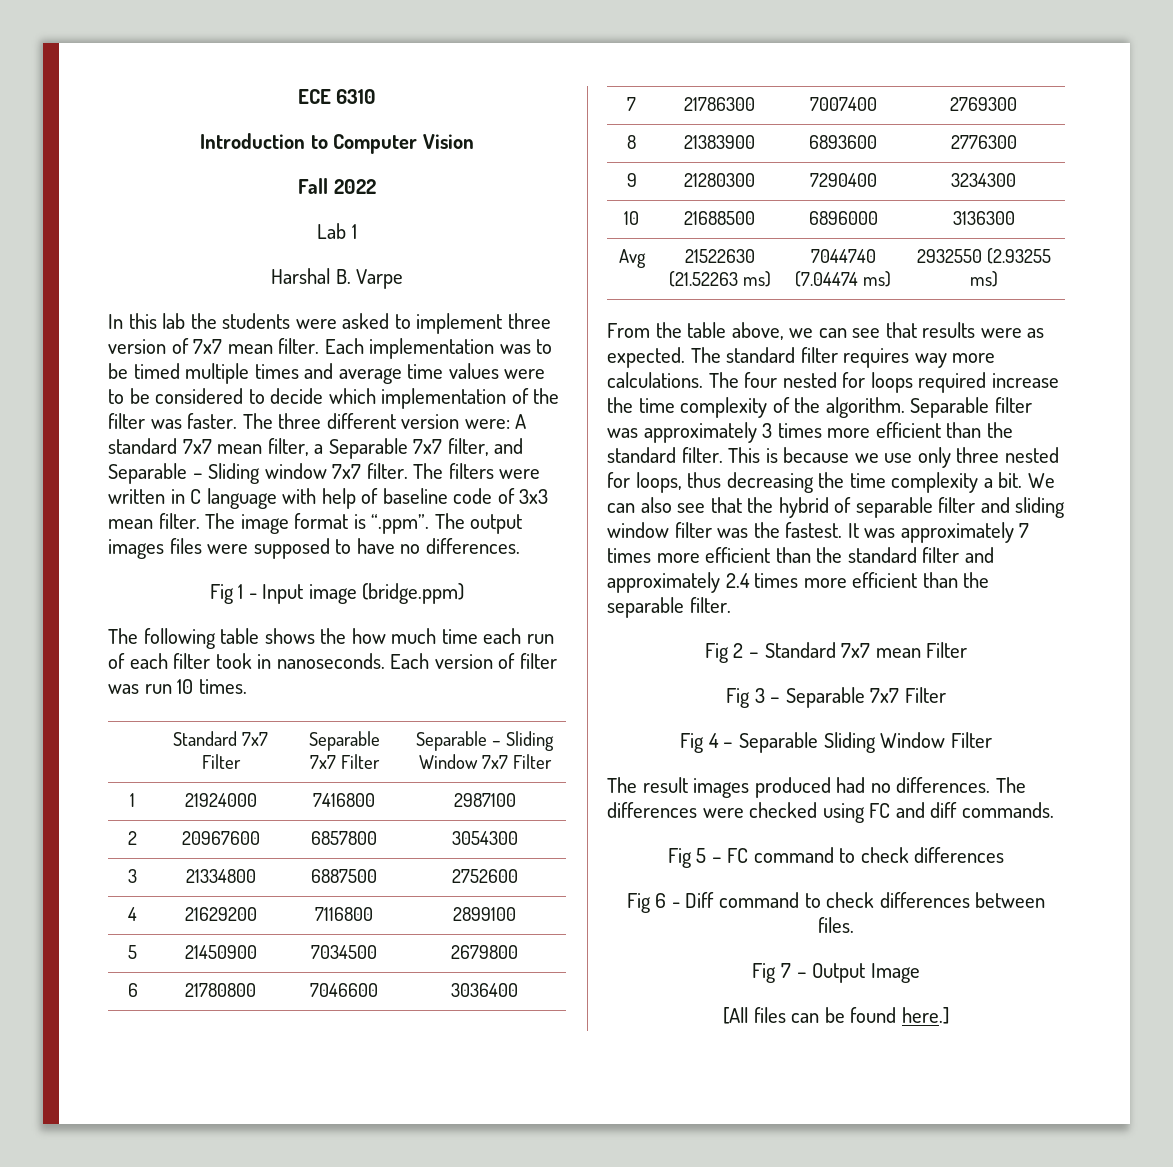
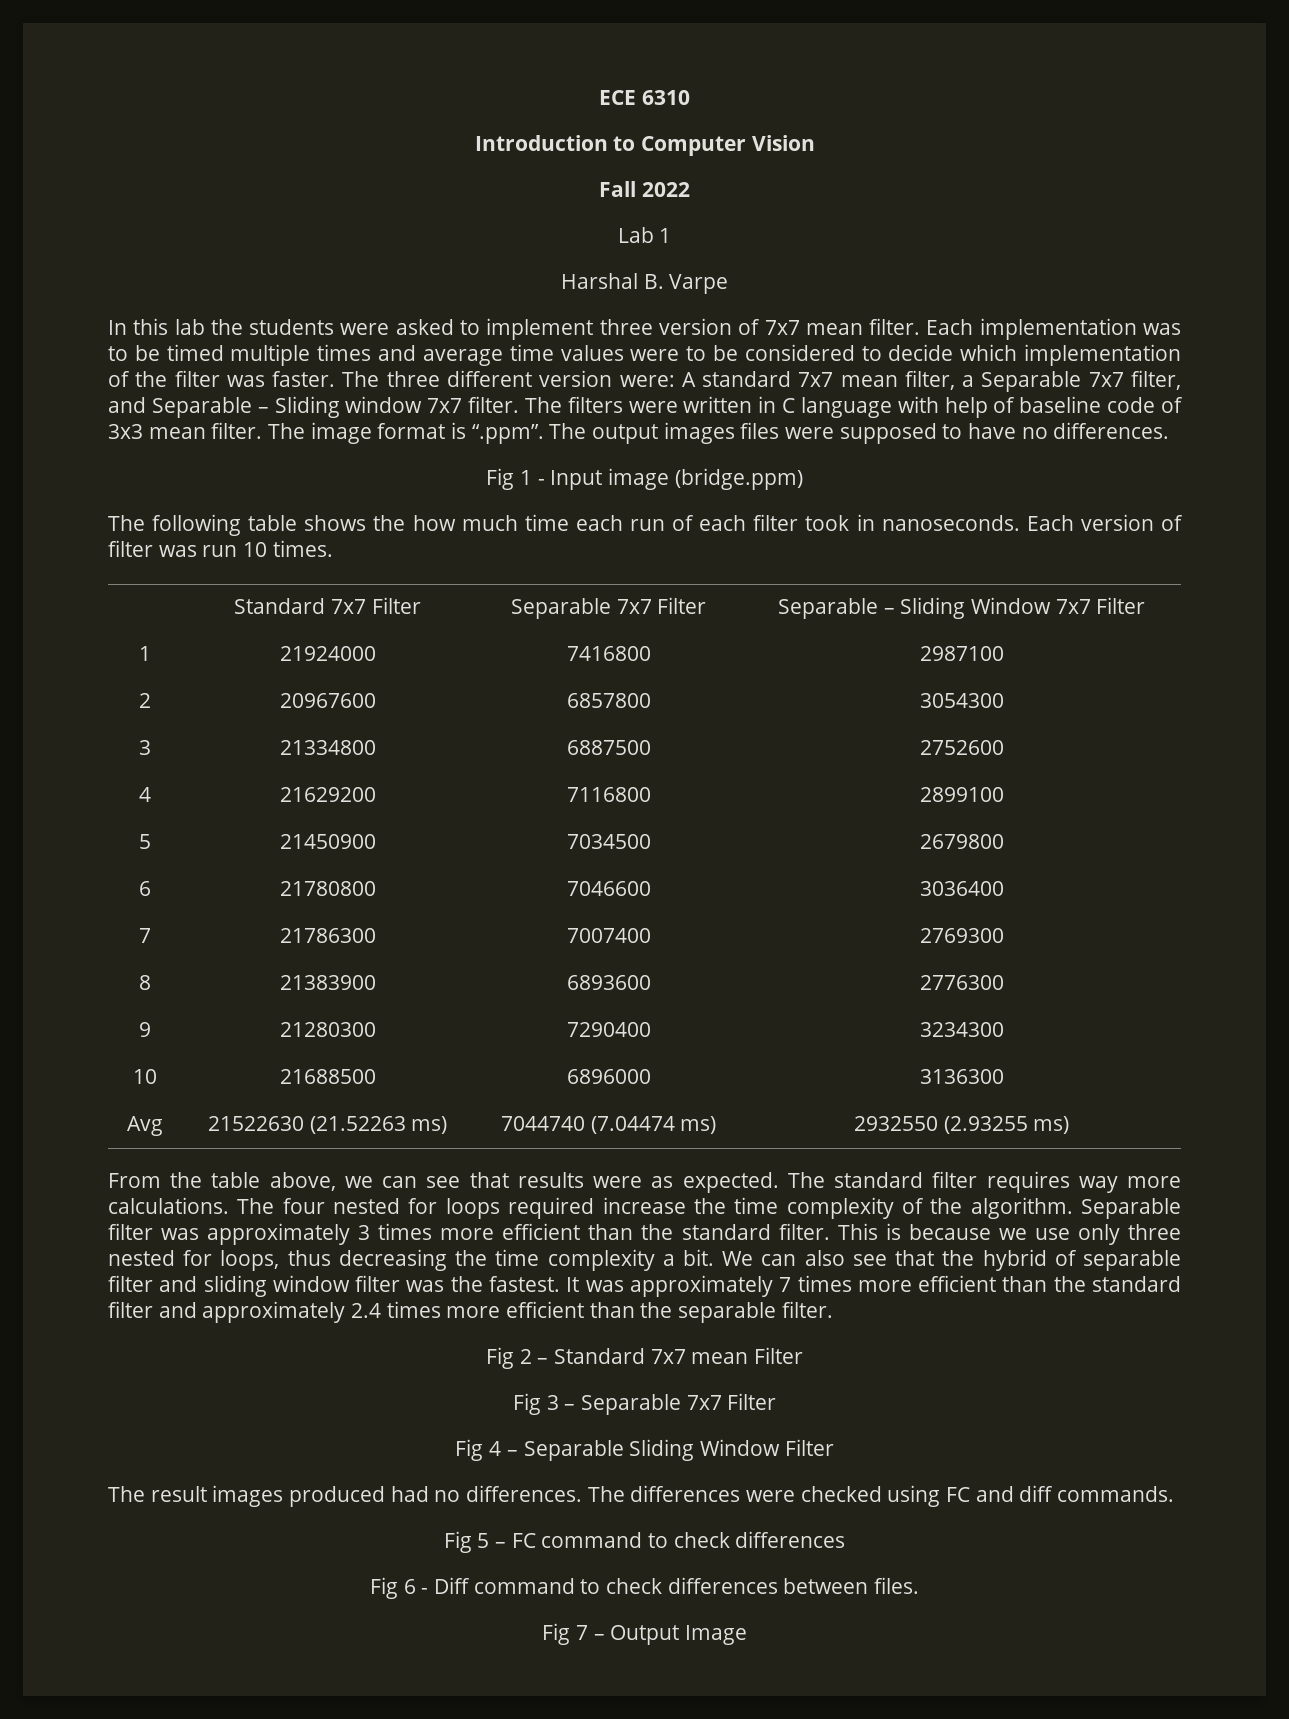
[723,1007,949,1024] // [All files can be found here.] -> (747, 1635) none

